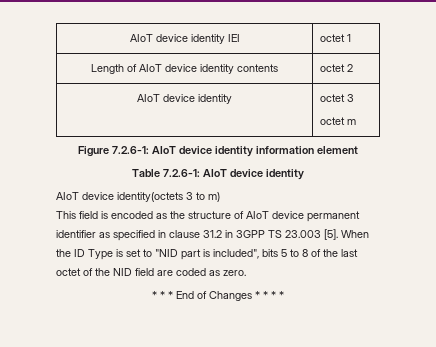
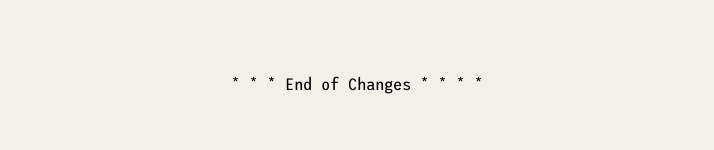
[129,34,240,44] [320,34,352,42] [91,64,278,74] [320,64,354,72] [137,94,232,104] [320,94,355,102] [320,117,357,125] [78,146,358,157] [132,169,304,180] [56,192,220,202] [56,211,360,222] [56,229,369,241] [56,249,358,260] [56,268,246,276] AIoT device identity IEI | octet 1 // Length of AIoT device identity contents | octet 2 // AIoT device identity | octet 3 // octet m // Figure 7.2.6-1: AIoT device identity information element // Table 7.2.6-1: AIoT device identity // AIoT device identity(octets 3 to m) // This field is encoded as the structure of AIoT device permanent identifier as specified in clause 31.2 in 3GPP TS 23.003 [5]. When the ID Type is set to "NID part is included", bits 5 to 8 of the last octet of the NID field are coded as zero. // -> (231, 83) none

